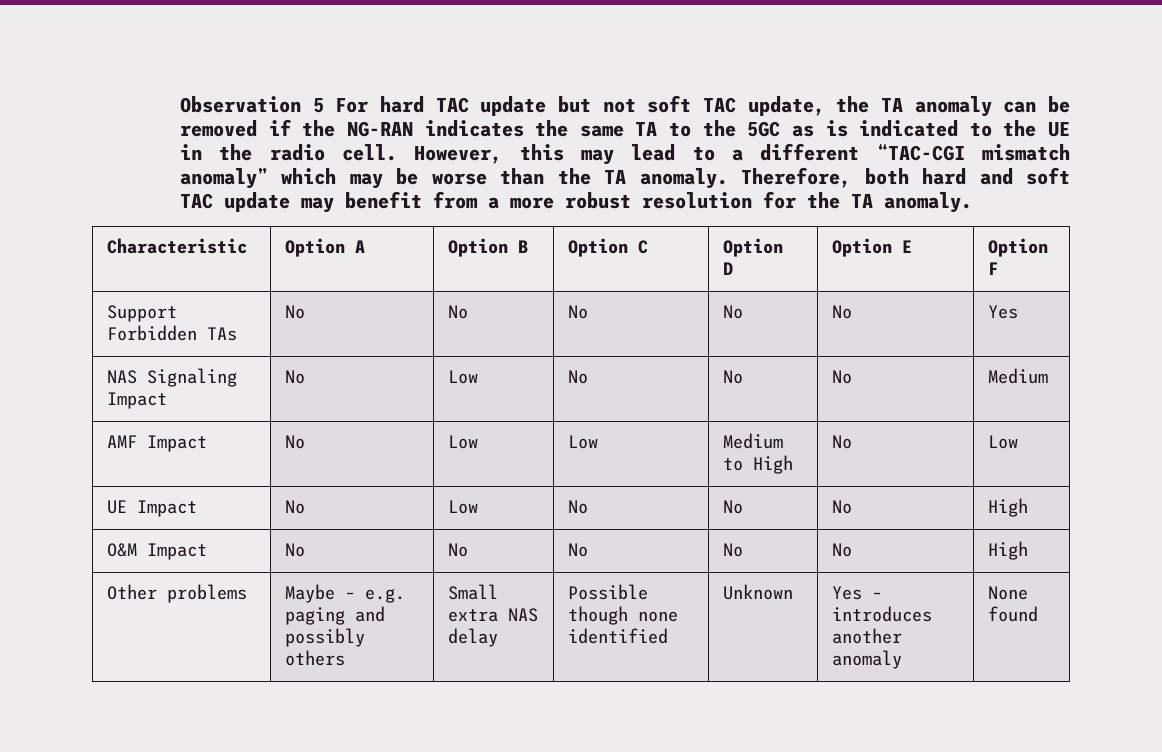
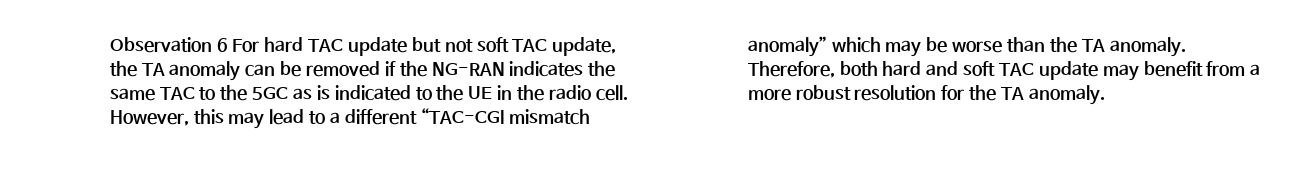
[312,98,324,113] 5 -> [216,38,228,52] 6
[635,122,658,136] TA -> [159,87,195,100] TAC
[107,238,248,254] [285,238,366,257] [448,238,529,257] [568,238,649,257] [723,238,784,257] [723,262,734,275] [832,238,913,257] [988,238,1049,257] [988,262,999,275] [107,305,178,322] [107,325,238,341] [285,305,306,319] [448,305,469,319] [568,305,589,319] [723,305,744,319] [832,305,853,319] [988,305,1019,319] [107,368,238,387] [107,392,168,409] [285,370,306,384] [448,370,479,384] [568,370,589,384] [723,370,744,384] [832,370,853,384] [988,368,1049,384] [107,435,208,452] [285,435,306,449] [448,435,479,449] [568,435,599,449] [723,433,784,449] [723,455,794,474] [832,435,853,449] [988,435,1019,449] [107,500,198,517] [285,500,306,514] [448,500,479,514] [568,500,589,514] [723,500,744,514] [832,500,853,514] [988,498,1029,517] [107,543,208,560] [285,543,306,557] [448,543,469,557] [568,543,589,557] [723,543,744,557] [832,543,853,557] [988,541,1029,560] [107,584,248,603] [285,584,406,603] [285,606,386,625] [285,628,366,647] [285,650,346,666] [448,584,499,600] [448,608,539,622] [448,628,499,647] [568,584,649,600] [568,606,679,625] [568,628,669,644] [723,584,794,600] [832,586,883,600] [832,606,933,622] [832,628,903,644] [832,650,903,669] [988,586,1029,600] [988,606,1039,622] // Characteristic | Option A | Option B | Option C | Option D | Option E | Option F // Support Forbidden TAs | No | No | No | No | No | Yes // NAS Signaling Impact | No | Low | No | No | No | Medium // AMF Impact | No | Low | Low | Medium to High | No | Low // UE Impact | No | Low | No | No | No | High // O&M Impact | No | No | No | No | No | High // Other problems | Maybe – e.g. paging and possibly others | Small extra NAS delay | Possible though none identified | Unknown | Yes – introduces another anomaly | None found -> (1105, 95) none

